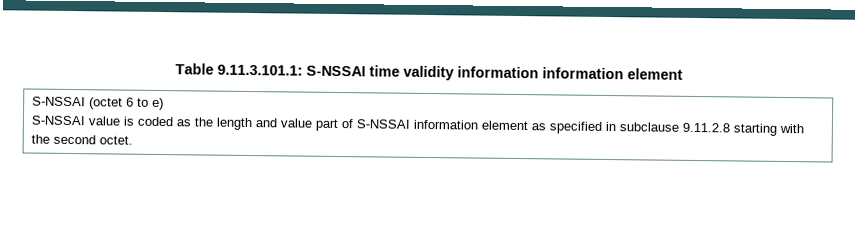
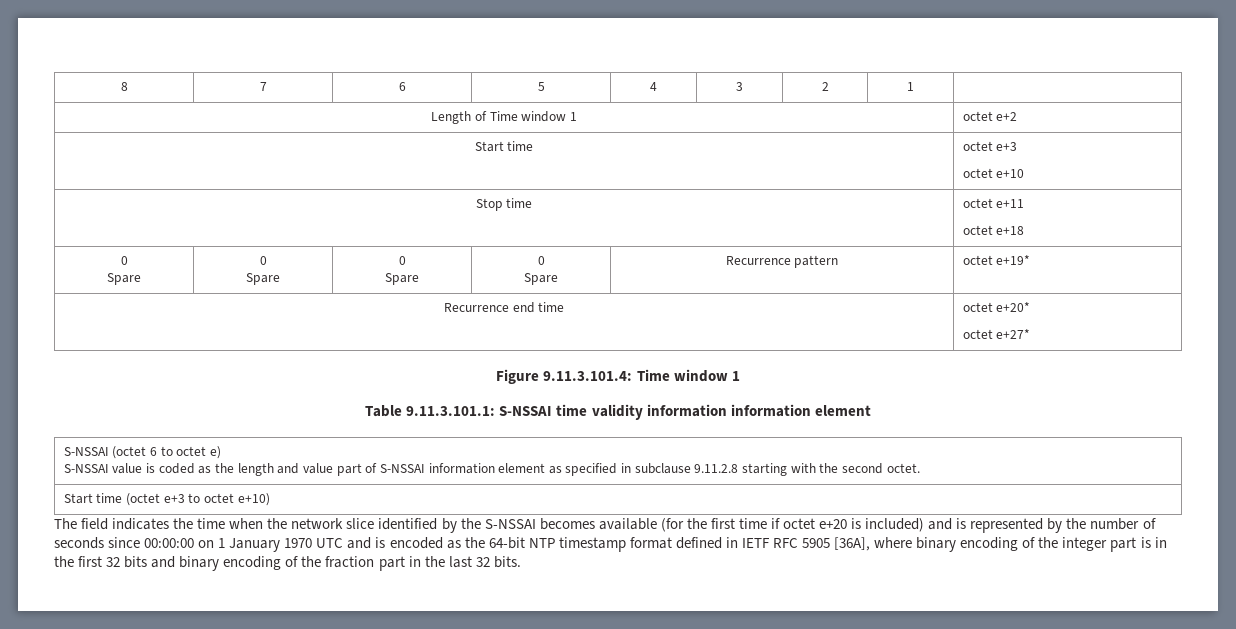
(174, 69) none -> [120,82,128,91] [259,82,267,91] [398,82,406,91] [537,82,545,91] [650,82,657,91] [736,82,743,91] [821,82,829,91] [907,82,914,91] [431,111,577,124] [962,111,1018,121] [474,141,534,152] [962,141,1018,151] [962,168,1025,178] [475,198,533,211] [962,198,1025,208] [962,225,1025,235] [120,256,128,265] [107,273,141,285] [259,256,267,265] [246,273,280,285] [398,256,406,265] [385,273,420,285] [537,256,545,265] [524,273,558,285] [725,255,839,268] [962,255,1031,265] [443,302,565,313] [962,302,1031,312] [962,329,1031,339] [496,369,740,384] 8 | 7 | 6 | 5 | 4 | 3 | 2 | 1 | // Length of Time window 1 | octet e+2 // Start time | octet e+3 // octet e+10 // Stop time | octet e+11 // octet e+18 // 0 // Spare | 0 // Spare | 0 // Spare | 0 // Spare | Recurrence pattern | octet e+19* // Recurrence end time | octet e+20* // octet e+27* // Figure 9.11.3.101.4: Time window 1 //
(149, 102) none -> [176,446,207,456] octet
(133, 140) none -> [63,493,270,506] [54,518,1156,533] [54,537,1167,552] [54,556,521,571] // Start time (octet e+3 to octet e+10) // The field indicates the time when the network slice identified by the S-NSSAI becomes available (for the first time if octet e+20 is included) and is represented by the number of seconds since 00:00:00 on 1 January 1970 UTC and is encoded as the 64-bit NTP timestamp format defined in IETF RFC 5905 [36A], where binary encoding of the integer part is in the first 32 bits and binary encoding of the fraction part in the last 32 bits.

